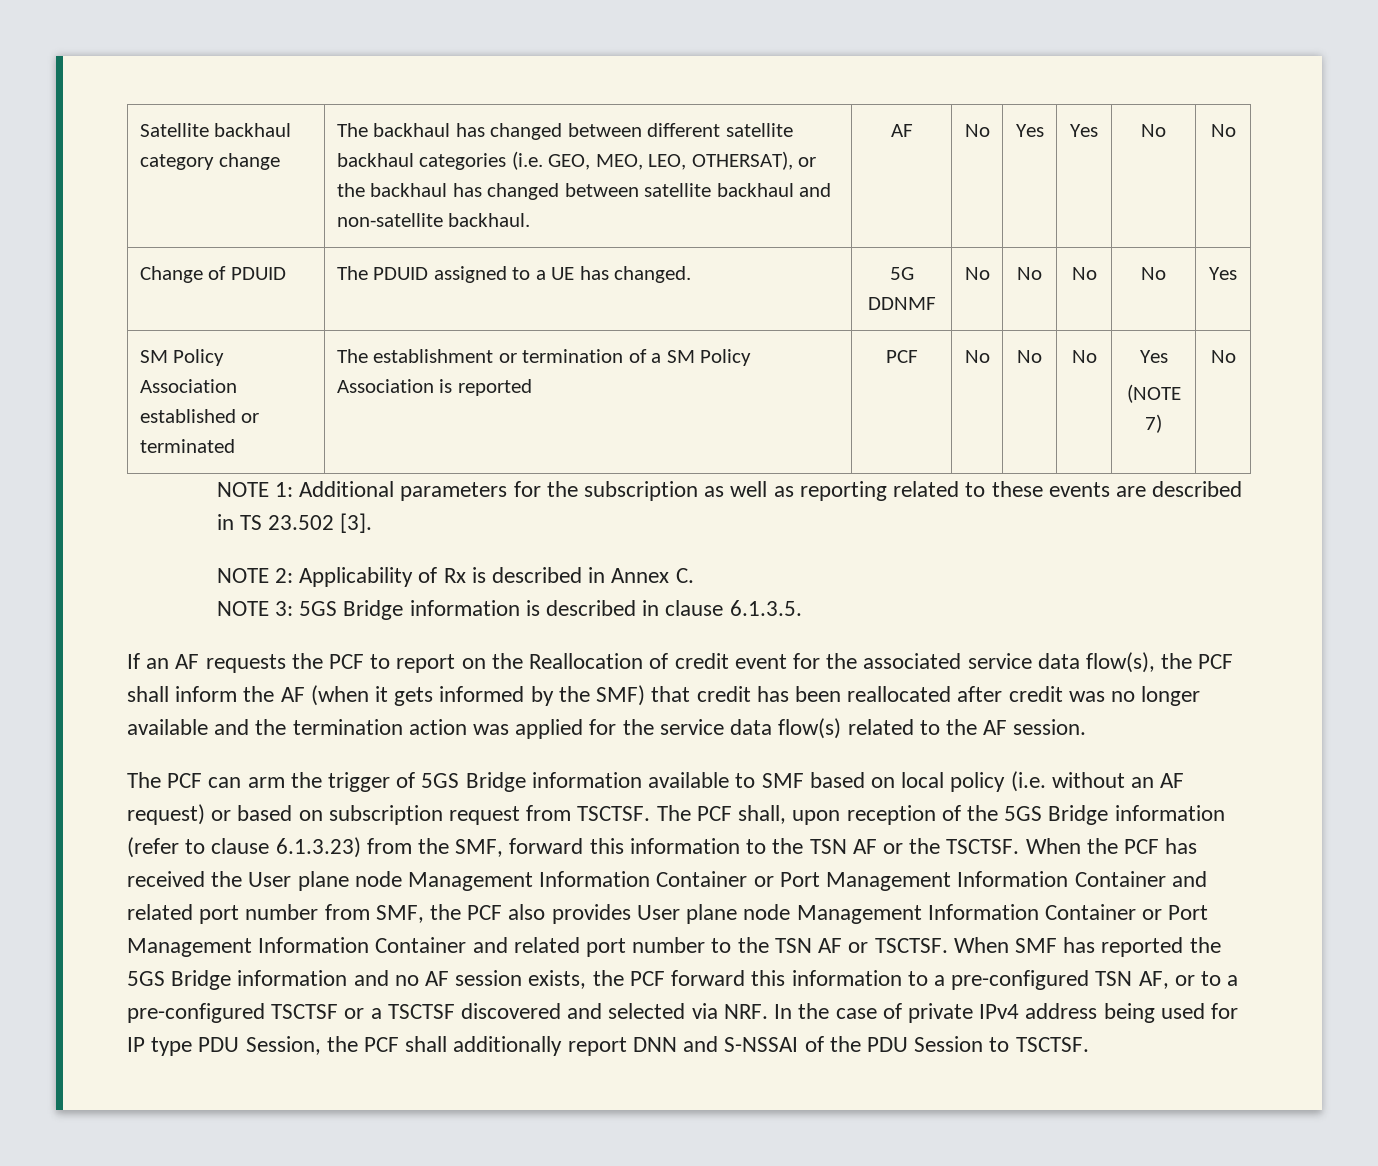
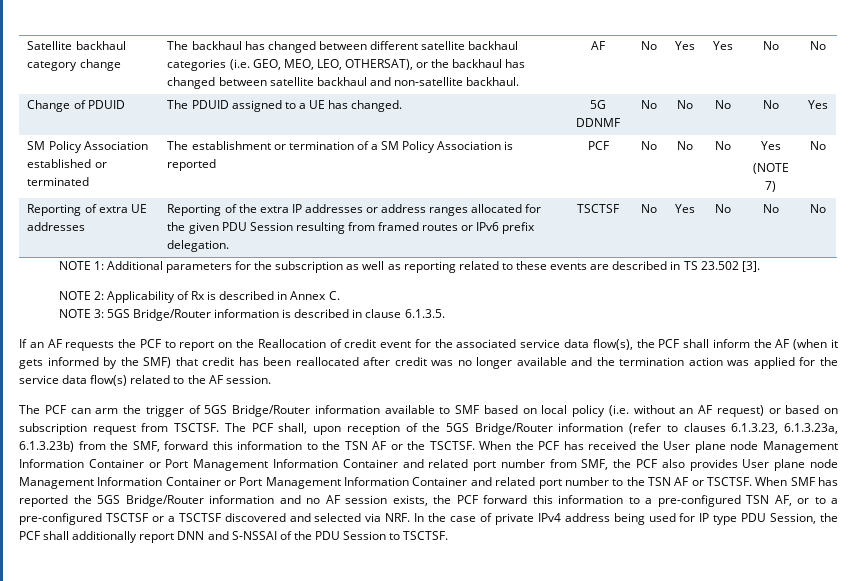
(1236, 356) none -> [27,204,147,216] [27,222,86,231] [167,204,542,216] [167,222,536,234] [167,240,230,252] [577,204,619,213] [640,204,657,213] [674,204,695,213] [714,204,731,213] [762,204,779,213] [810,204,826,213] // Reporting of extra UE addresses | Reporting of the extra IP addresses or address ranges allocated for the given PDU Session resulting from framed routes or IPv6 prefix delegation. | TSCTSF | No | Yes | No | No | No
[343,600,404,620] Bridge -> [132,309,211,321] Bridge/Router
[465,772,526,792] Bridge -> [232,405,310,417] Bridge/Router
[1048,805,1109,825] Bridge -> [474,423,553,435] Bridge/Router
[211,837,361,858] clause 6.1.3.23) -> [683,423,838,434] [19,441,74,452] clauses 6.1.3.23, 6.1.3.23a, 6.1.3.23b)
[171,970,232,990] Bridge -> [125,495,204,507] Bridge/Router

